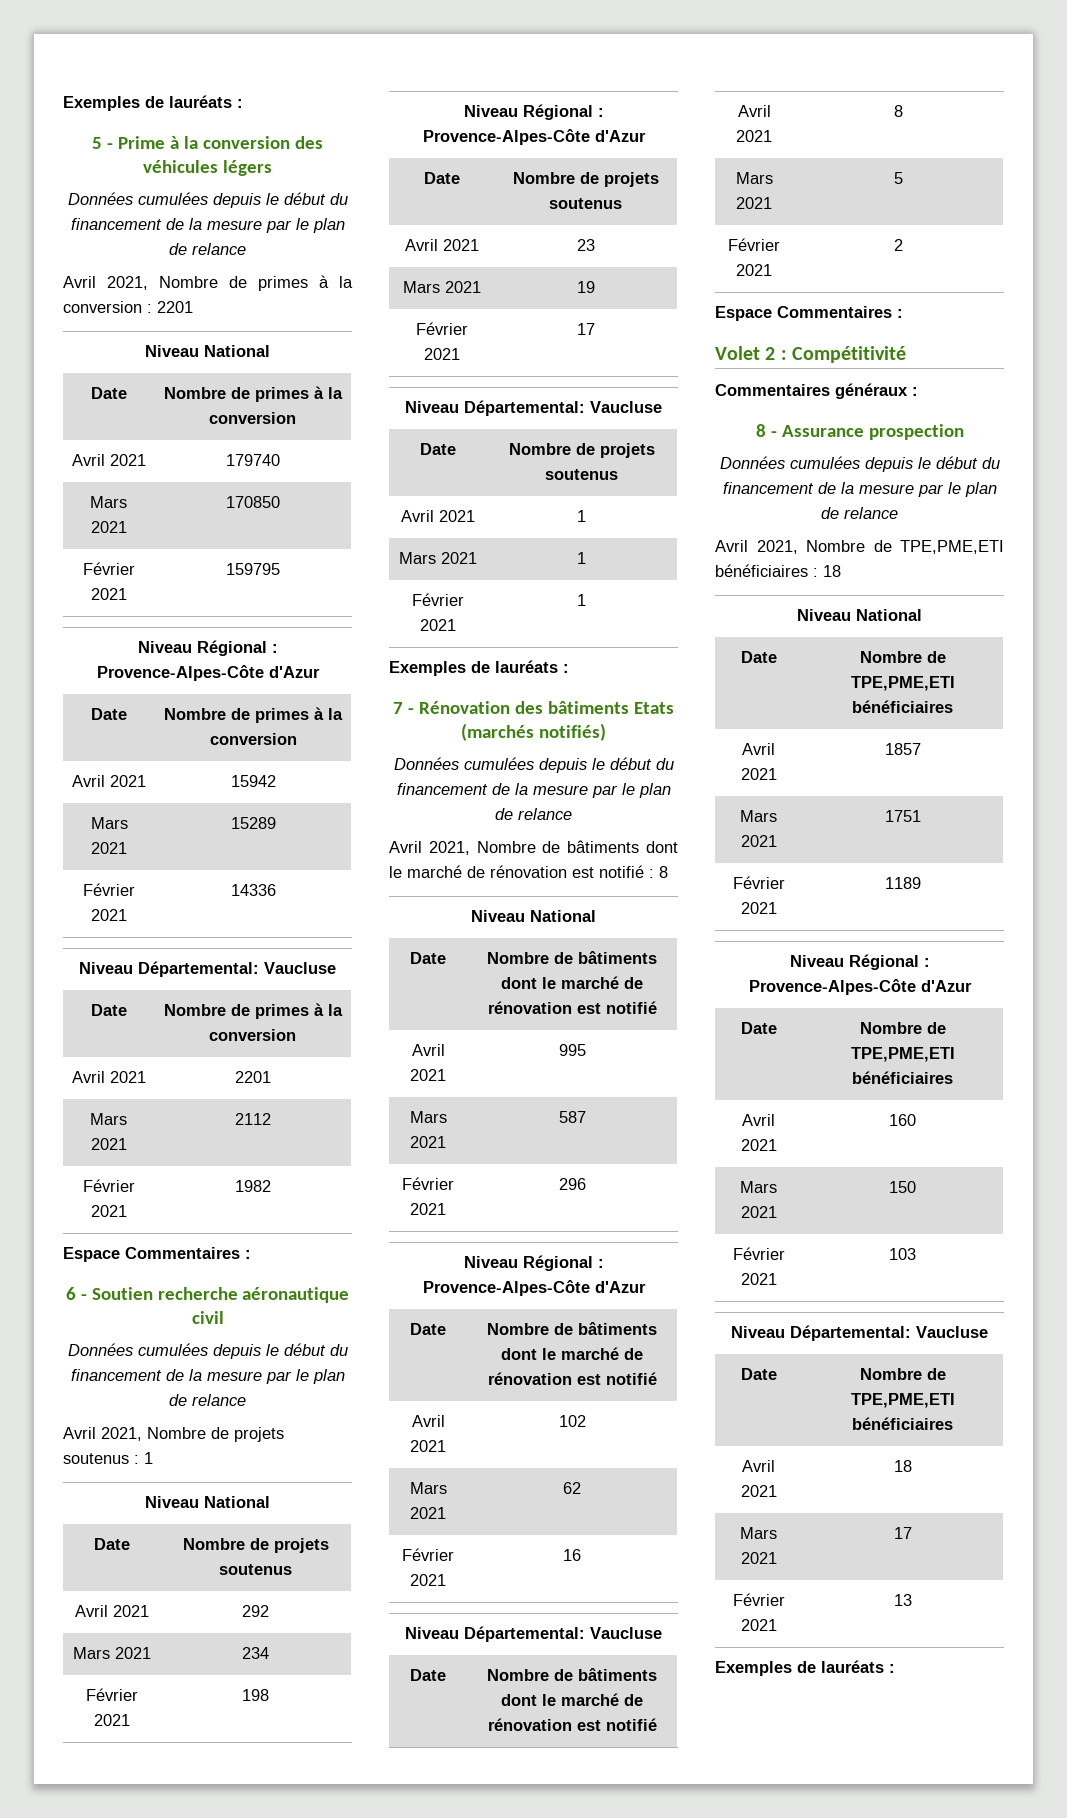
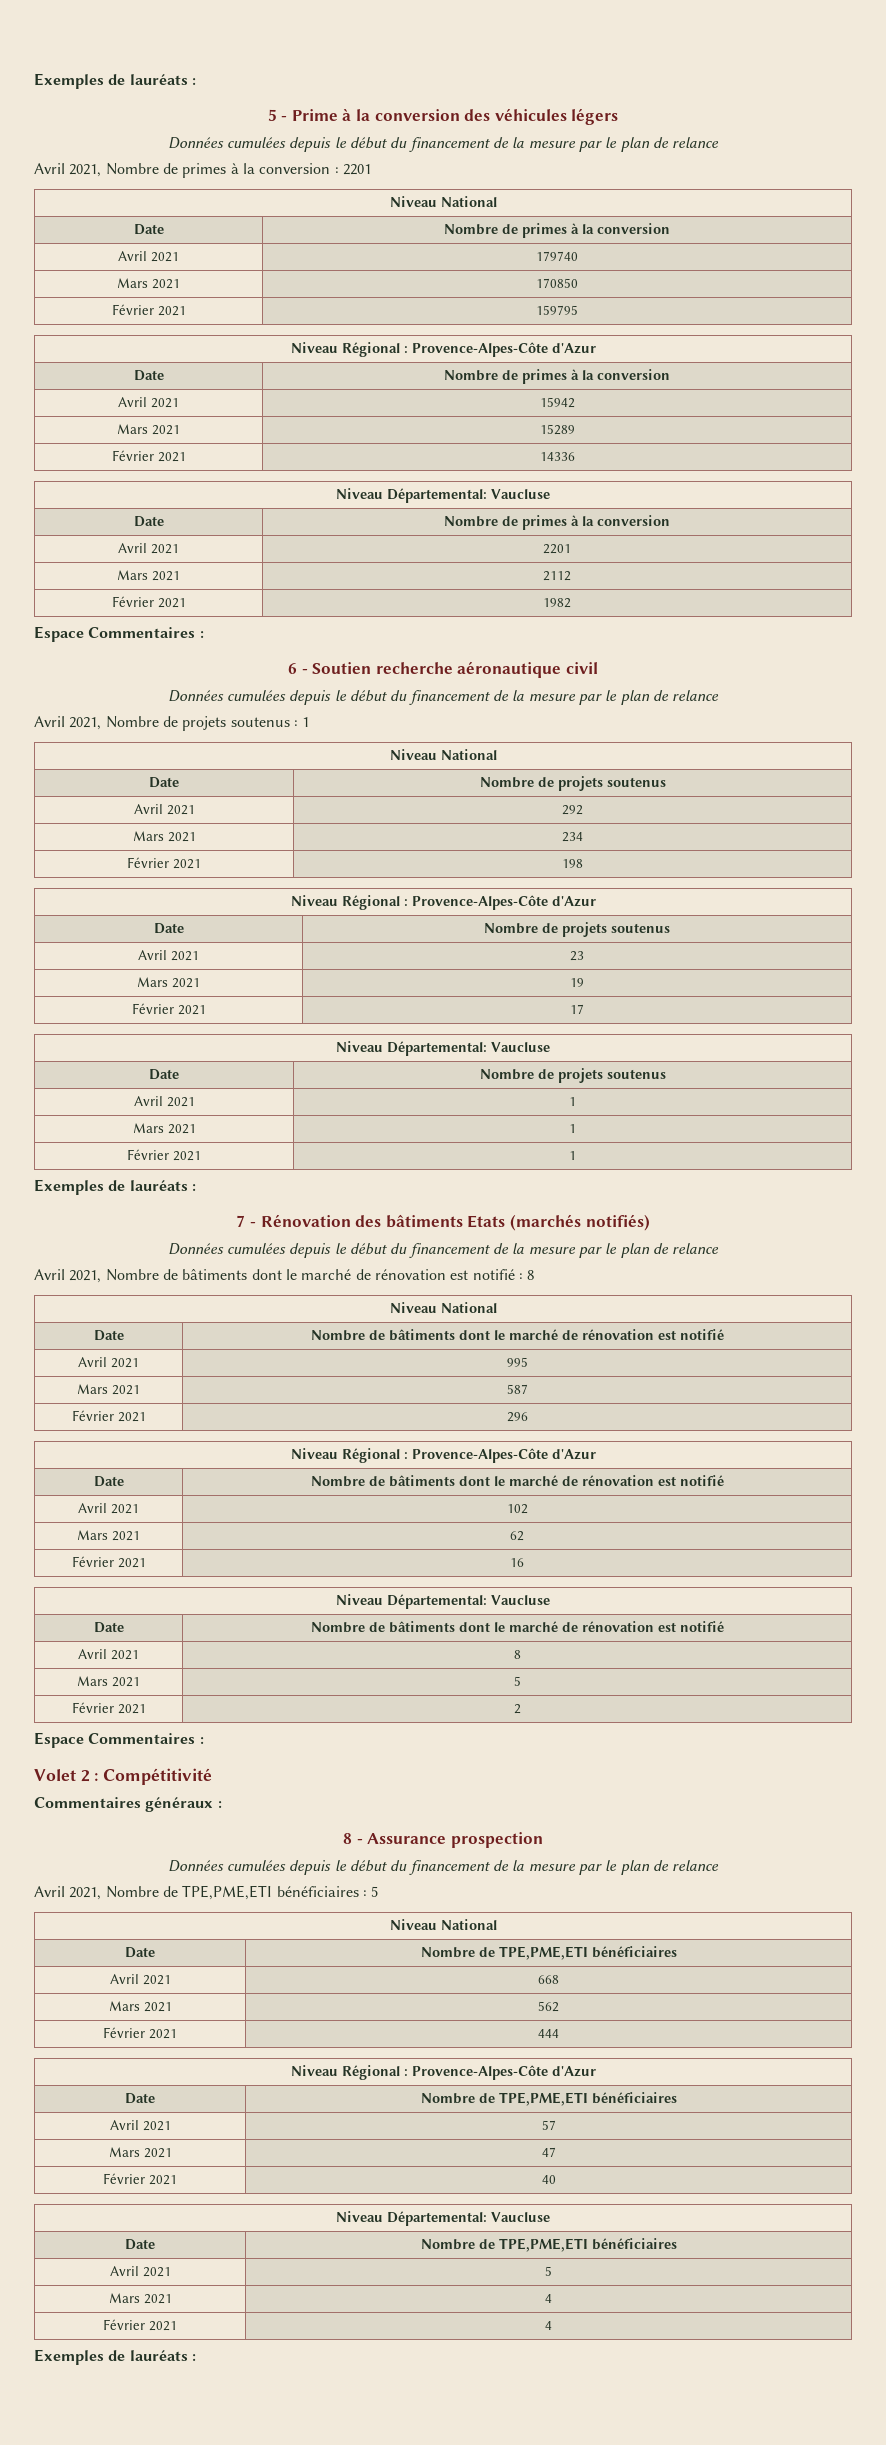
[823,565,841,577] 18 -> [371,1886,379,1897] 5
[884,743,921,755] [740,810,777,822] [740,835,777,847] [884,810,921,822] [732,876,785,889] [740,902,777,914] [884,877,921,889] 1857 // Mars 2021 | 1751 // Février 2021 | 1189 -> [538,1975,559,1984] [108,2001,172,2012] [538,2001,559,2012] [103,2027,177,2039] [538,2029,559,2038] 668 // Mars 2021 | 562 // Février 2021 | 444
[889,1114,916,1126] [740,1181,777,1193] [740,1206,777,1218] [889,1181,916,1193] [732,1247,785,1260] [740,1273,777,1285] [889,1248,916,1260] 160 // Mars 2021 | 150 // Février 2021 | 103 -> [541,2120,556,2130] [108,2147,172,2158] [541,2147,556,2157] [103,2173,177,2185] [541,2175,556,2184] 57 // Mars 2021 | 47 // Février 2021 | 40
[893,1460,912,1472] [740,1527,777,1539] [740,1552,777,1564] [893,1527,912,1539] [732,1593,785,1606] [740,1619,777,1631] [893,1594,912,1606] 18 // Mars 2021 | 17 // Février 2021 | 13 -> [545,2266,552,2276] [108,2293,172,2304] [545,2294,552,2303] [103,2319,177,2331] [545,2321,552,2330] 5 // Mars 2021 | 4 // Février 2021 | 4

